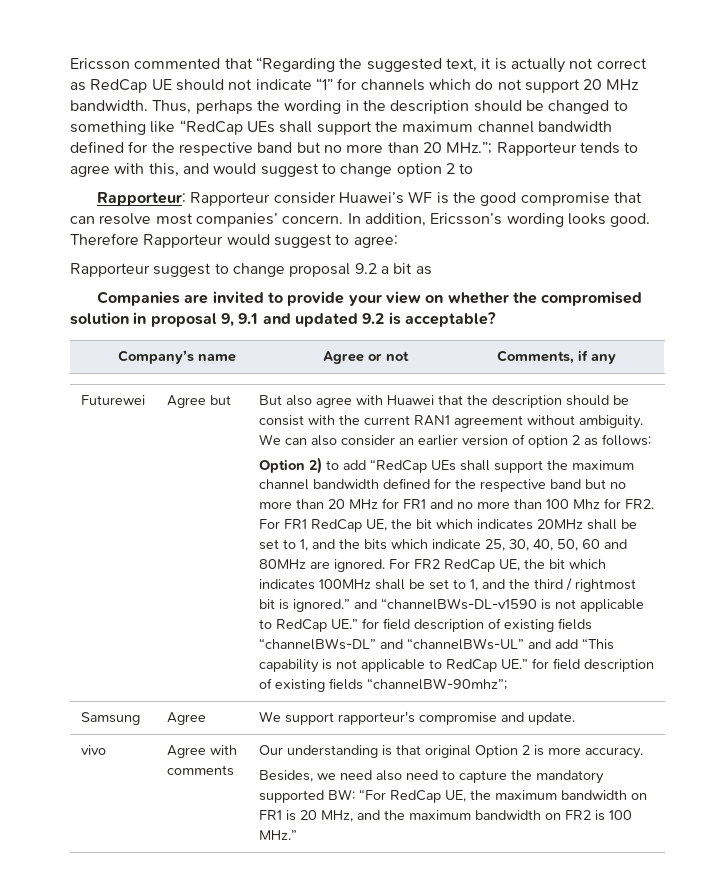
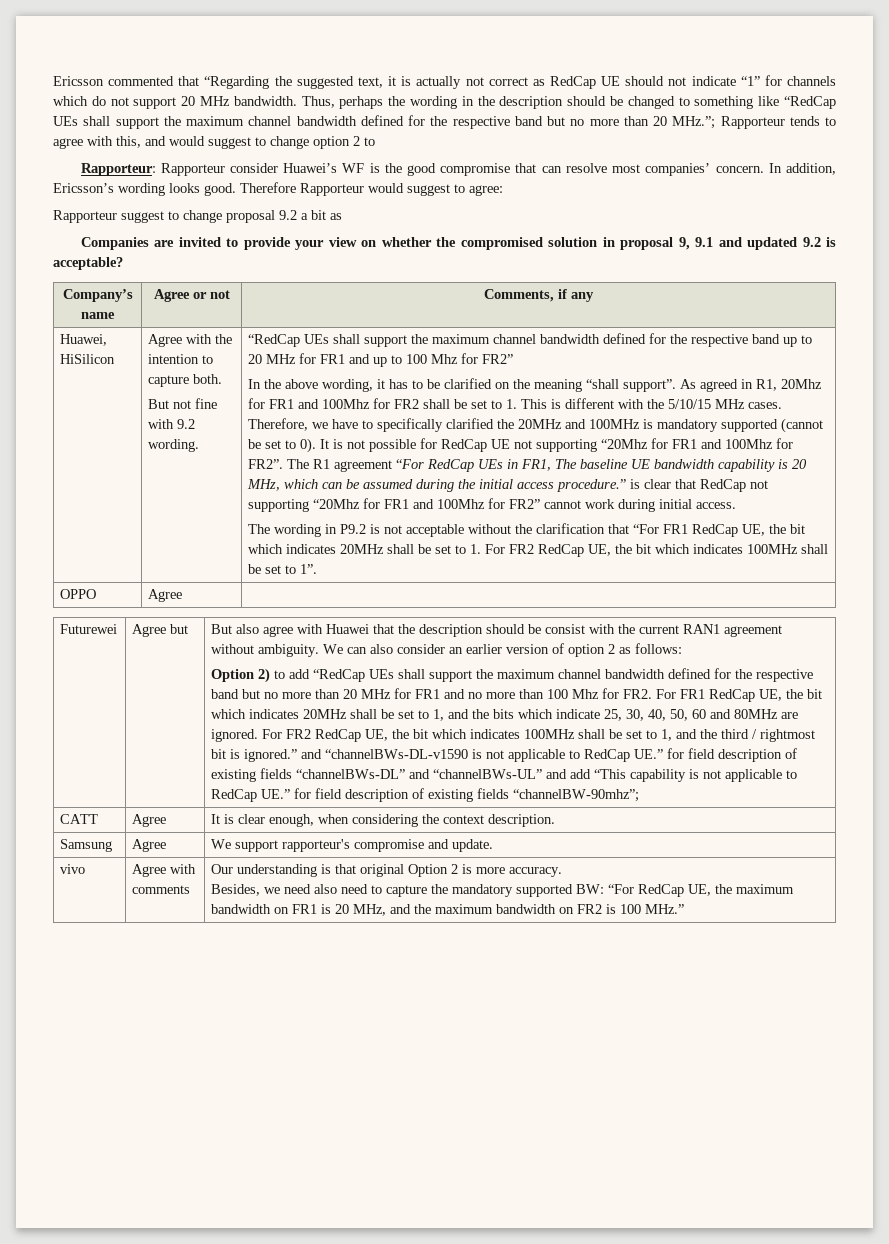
(616, 359) none -> [60,334,108,346] [60,354,116,364] [148,334,233,347] [148,354,214,364] [148,374,223,387] [148,398,218,409] [148,419,196,429] [148,439,200,452] [248,333,813,347] [248,353,514,367] [248,378,823,392] [248,398,783,409] [248,418,824,433] [248,438,794,453] [248,459,808,472] [247,479,769,492] [248,498,737,512] [248,523,806,537] [248,544,829,557] [248,564,318,574] [60,589,97,599] [148,589,183,602] // Huawei, HiSilicon | Agree with the intention to capture both. // But not fine with 9.2 wording. | “RedCap UEs shall support the maximum channel bandwidth defined for the respective band up to 20 MHz for FR1 and up to 100 Mhz for FR2” // In the above wording, it has to be clarified on the meaning “shall support”. As agreed in R1, 20Mhz for FR1 and 100Mhz for FR2 shall be set to 1. This is different with the 5/10/15 MHz cases. Therefore, we have to specifically clarified the 20MHz and 100MHz is mandatory supported (cannot be set to 0). It is not possible for RedCap UE not supporting “20Mhz for FR1 and 100Mhz for FR2”. The R1 agreement “For RedCap UEs in FR1, The baseline UE bandwidth capability is 20 MHz, which can be assumed during the initial access procedure.” is clear that RedCap not supporting “20Mhz for FR1 and 100Mhz for FR2” cannot work during initial access. // The wording in P9.2 is not acceptable without the clarification that “For FR1 RedCap UE, the bit which indicates 20MHz shall be set to 1. For FR2 RedCap UE, the bit which indicates 100MHz shall be set to 1”. // OPPO | Agree |
(507, 684) none -> [60,814,99,824] [132,814,167,827] [211,814,556,827] // CATT | Agree | It is clear enough, when considering the context description.

